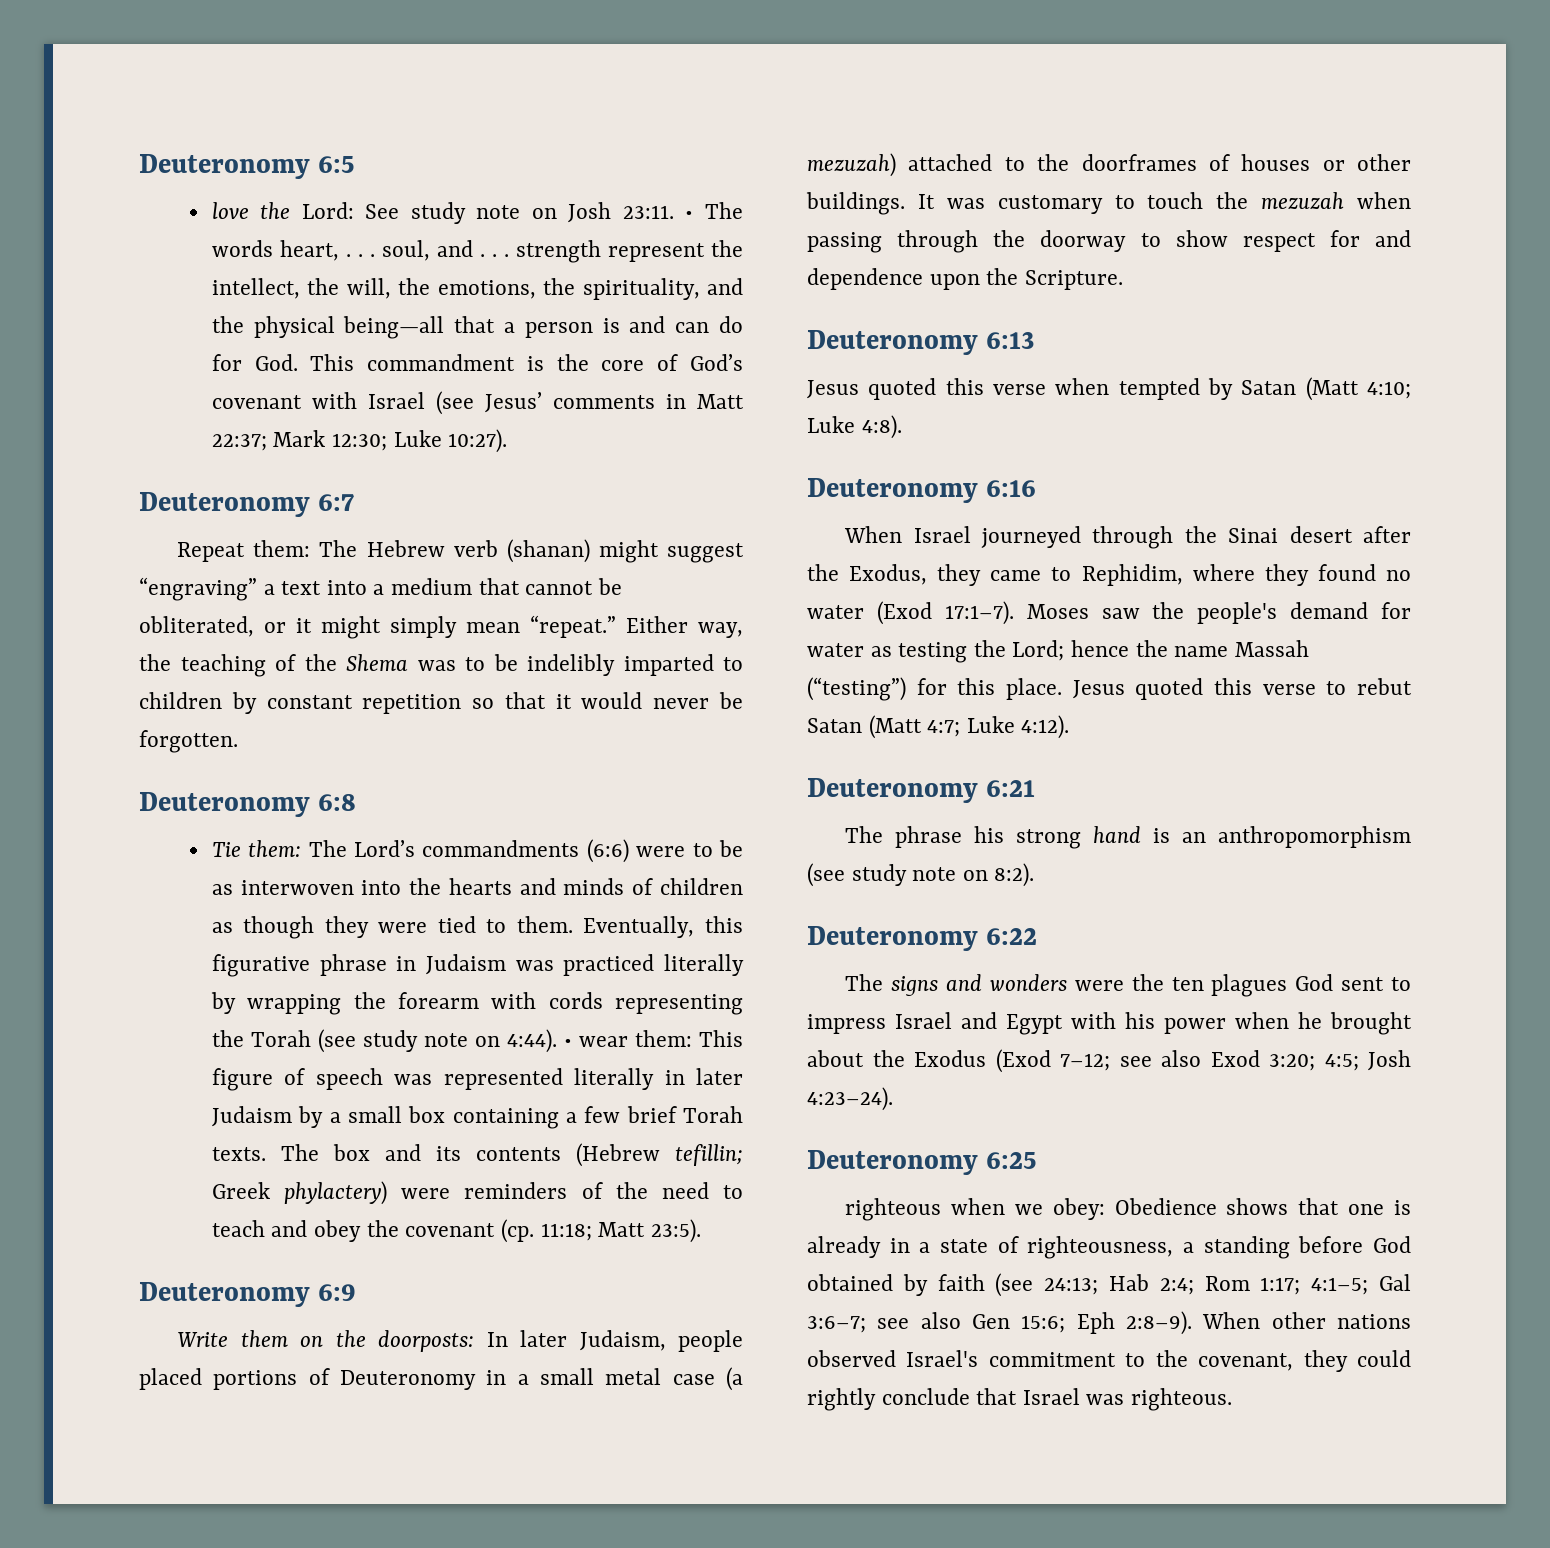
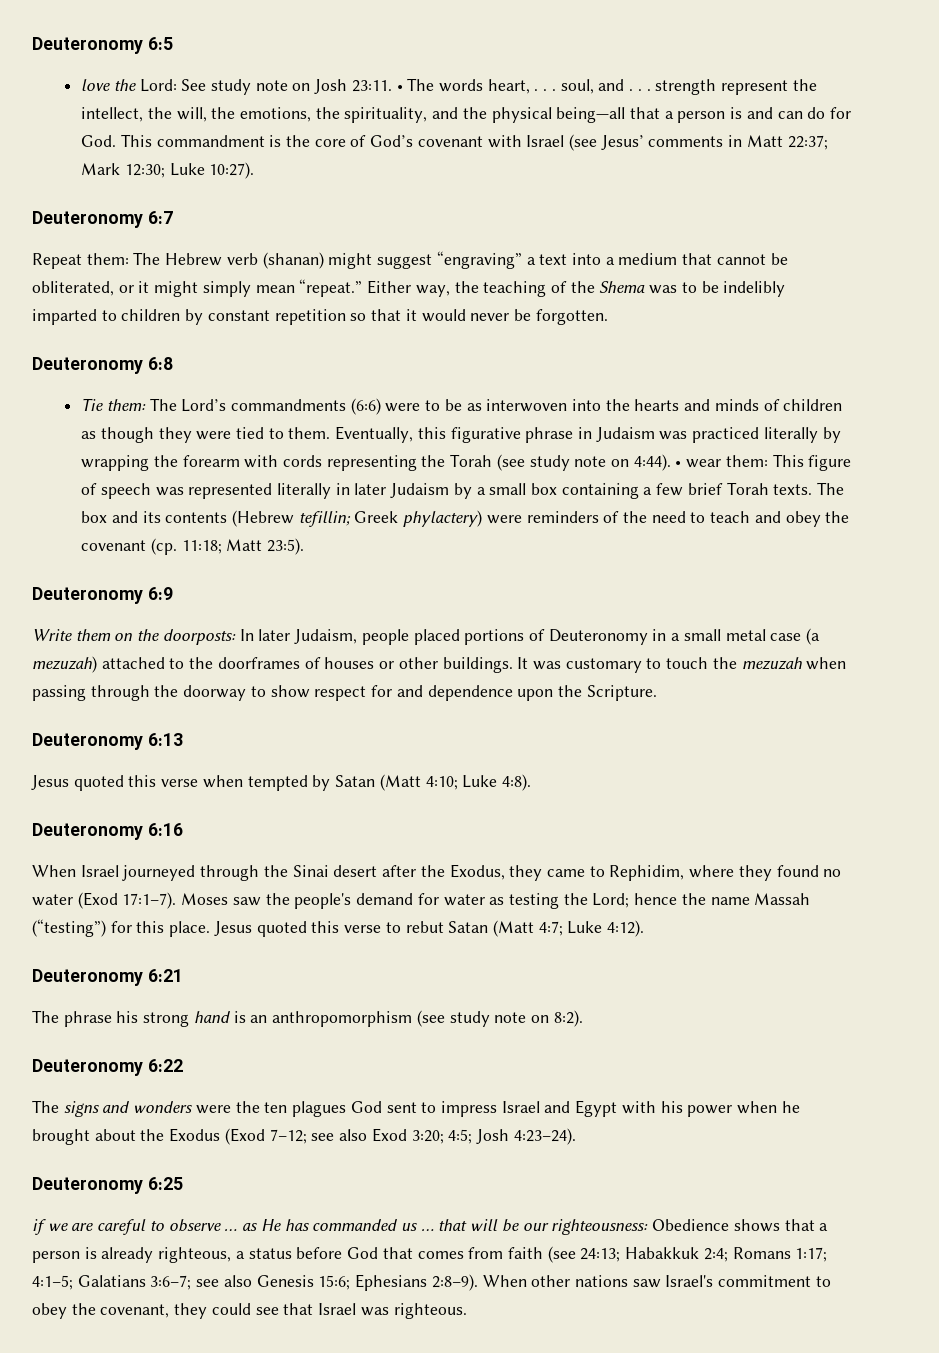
[845,1198,1411,1221] [807,1236,1411,1259] [807,1273,1250,1297] righteous when we obey: Obedience shows that one is already in a state of righteousness, a standing before God obtained by faith (see 24:13; Hab 2:4; Rom -> [32,1219,829,1235] [32,1246,791,1263] if we are careful to observe … as He has commanded us … that will be our righteousness: Obedience shows that a person is already righteous, a status before God that comes from faith (see 24:13; Habakkuk 2:4; Romans
[1379,1274,1411,1291] Gal -> [77,1275,146,1287] Galatians
[972,1312,1115,1334] Gen 15:6; Eph -> [256,1274,428,1291] Genesis 15:6; Ephesians
[807,1350,896,1367] observed -> [632,1279,661,1288] saw
(1146, 1360) none -> [32,1303,67,1319] obey
[807,1388,970,1411] rightly conclude -> [255,1307,279,1315] see

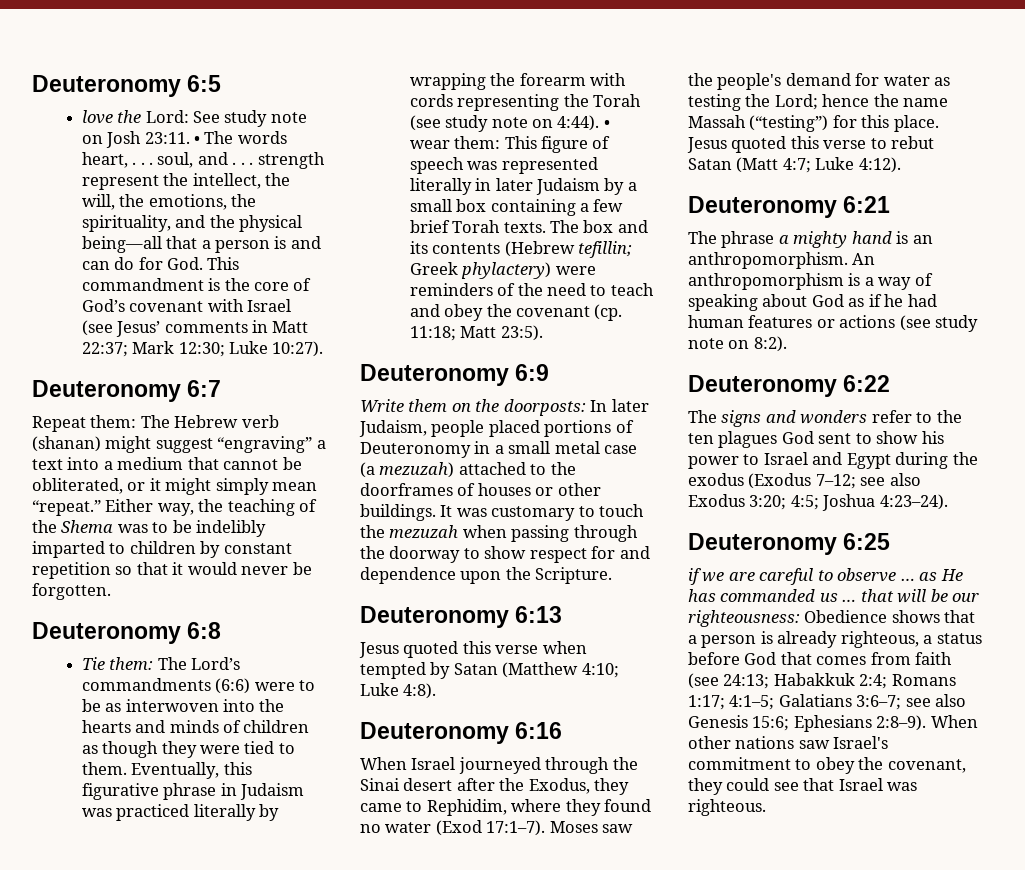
[379,774,421,791] (Matt -> [502,662,579,678] (Matthew
[116,1011,190,1027] his strong -> [778,231,848,248] a mighty
[272,1011,413,1027] anthropomorphism -> [688,252,876,269] [688,273,933,290] [688,294,937,311] [688,315,896,328] anthropomorphism. An anthropomorphism is a way of speaking about God as if he had human features or actions
[195,1105,231,1114] were -> [871,410,933,423] refer to
[440,1100,800,1117] [32,1128,265,1145] impress Israel and Egypt with his power when he brought about the Exodus (Exod -> [876,431,944,444] [688,452,978,469] [688,473,812,489] show his power to Israel and Egypt during the exodus (Exodus
[371,1128,407,1142] Exod -> [688,494,745,507] Exodus
[475,1129,509,1144] Josh -> [822,494,876,511] Joshua

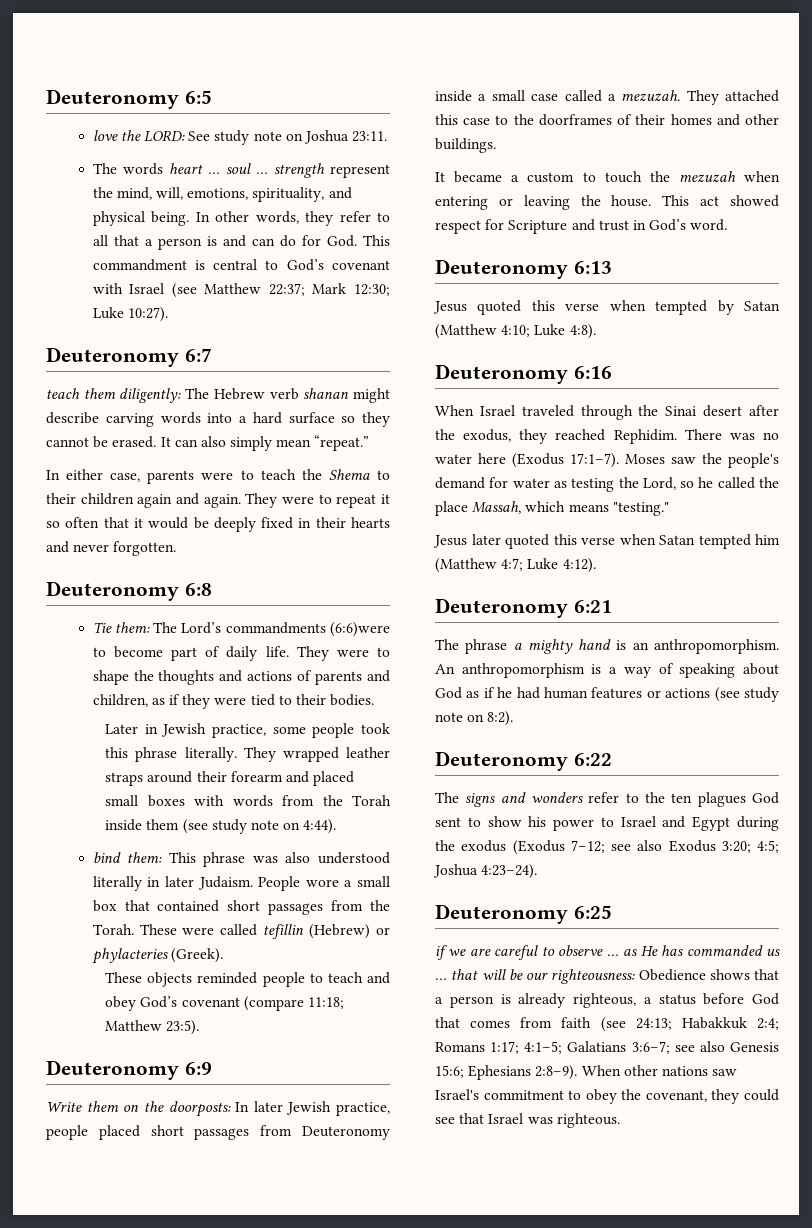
[145,110,189,123] Lord: -> [144,130,186,142] LORD:
[106,131,142,148] Josh -> [303,130,349,144] Joshua
[193,136,200,144] • -> (388, 136) //
[81,152,325,169] [81,173,290,190] [81,194,256,210] [81,215,302,232] [81,236,162,253] heart, . . . soul, and . . . strength represent the intellect, the will, the emotions, the spirituality, and the physical being—all -> [168,163,390,178] [92,187,352,202] [92,211,391,226] [92,235,108,246] heart … soul … strength represent the mind, will, emotions, spirituality, and physical being. In other words, they refer to all
[224,278,312,291] the core of -> [213,259,279,270] central to
[116,320,309,337] Jesus’ comments in Matt -> [204,283,262,294] Matthew
[32,415,279,432] [32,436,326,453] [32,457,302,470] [32,478,318,495] [32,499,318,516] [32,520,267,537] [32,541,292,558] [32,562,312,579] Repeat them: The Hebrew verb (shanan) might suggest “engraving” a text into a medium that cannot be obliterated, or it might simply mean “repeat.” Either way, the teaching of the Shema was to be indelibly imparted to children by constant repetition so that it would never be -> [46,388,391,403] [46,412,390,427] [46,435,370,451] [46,469,390,484] [46,493,391,508] [46,517,391,532] [46,541,110,553] teach them diligently: The Hebrew verb shanan might describe carving words into a hard surface so they cannot be erased. It can also simply mean “repeat.” // In either case, parents were to teach the Shema to their children again and again. They were to repeat it so often that it would be deeply fixed in their hearts and never
[215,678,315,694] [81,699,285,712] [81,720,310,733] [81,741,295,758] [81,762,252,779] [81,783,304,800] [81,804,279,821] [409,73,626,90] [409,94,641,111] (6:6) were to be as interwoven into the hearts and minds of children as though they were tied to them. Eventually, this figurative phrase in Judaism was practiced literally by wrapping the forearm with cords representing the Torah -> [330,622,391,637] [92,646,391,661] [92,670,391,685] [92,694,375,709] [105,723,390,738] [105,747,390,762] [105,771,355,786] [105,795,391,807] [105,819,180,831] (6:6)were to become part of daily life. They were to shape the thoughts and actions of parents and children, as if they were tied to their bodies. // Later in Jewish practice, some people took this phrase literally. They wrapped leather straps around their forearm and placed small boxes with words from the Torah inside them
[603,120,610,128] [409,136,611,153] [409,157,598,174] [409,178,637,195] [409,199,624,216] [409,220,648,233] [409,241,632,258] [409,262,596,279] [409,283,654,296] [409,304,623,321] [409,326,497,341] • wear them: This figure of speech was represented literally in later Judaism by a small box containing a few brief Torah texts. The box and its contents (Hebrew tefillin; Greek phylactery) were reminders of the need to teach and obey the covenant (cp. 11:18; Matt -> [92,852,391,867] [92,876,390,891] [92,900,390,915] [92,924,390,939] [91,948,223,964] [105,972,391,987] [105,996,344,1011] [105,1020,163,1031] // bind them: This phrase was also understood literally in later Judaism. People wore a small box that contained short passages from the Torah. These were called tefillin (Hebrew) or phylacteries (Greek). // These objects reminded people to teach and obey God’s covenant (compare 11:18; Matthew
[359,420,634,437] [360,441,638,458] [360,462,526,478] Judaism, people placed portions of Deuteronomy in a small metal case (a mezuzah) attached -> [286,1101,390,1116] [46,1125,390,1140] [435,90,779,105] [435,114,491,125] Jewish practice, people placed short passages from Deuteronomy inside a small case called a mezuzah. They attached this case
[477,483,554,496] houses or -> [635,114,740,126] their homes and
[440,505,576,521] It was customary -> [435,171,575,183] // It became a custom
[511,525,638,542] [360,546,650,563] [360,567,613,584] passing through the doorway to show respect for and dependence upon the Scripture. -> [435,195,779,210] [435,219,728,234] entering or leaving the house. This act showed respect for Scripture and trust in God’s word.
[458,757,541,774] journeyed -> [521,405,574,417] traveled
[528,778,630,795] [360,799,652,816] [360,820,482,836] Exodus, they came to Rephidim, where they found no water (Exod -> [463,429,779,444] [435,453,564,468] exodus, they reached Rephidim. There was no water here (Exodus
[774,94,949,110] [688,115,939,132] [687,136,935,153] [688,157,779,173] Lord; hence the name Massah (“testing”) for this place. Jesus quoted this verse to rebut Satan (Matt -> [642,477,779,490] [435,501,669,516] [433,534,780,549] [435,558,497,573] Lord, so he called the place Massah, which means "testing." // Jesus later quoted this verse when Satan tempted him (Matthew

